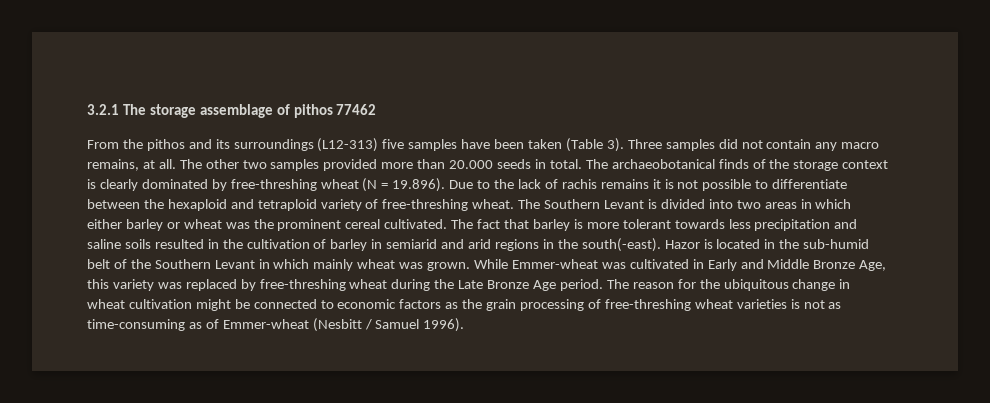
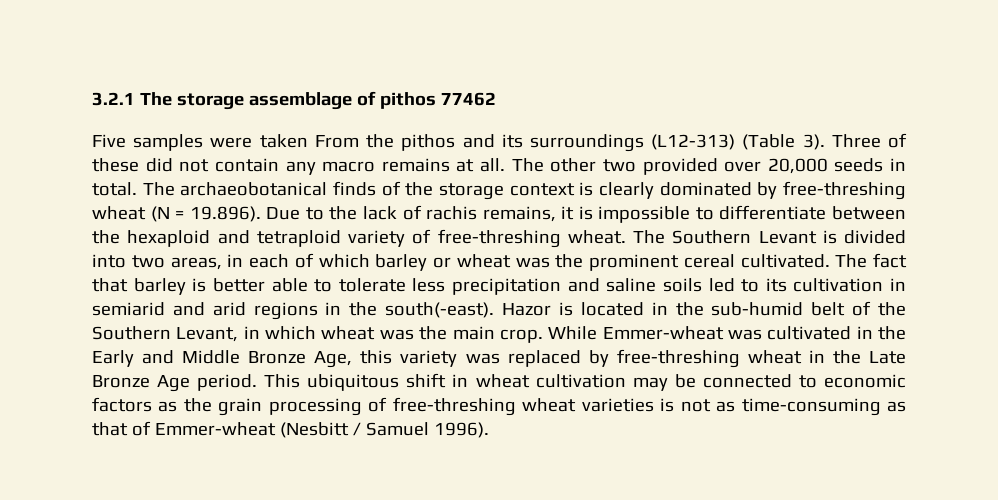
(377, 109) none -> [92,134,308,151] Five samples were taken
[382,139,563,151] five samples have been taken -> (736, 142) none
[665,139,715,151] samples -> [887,133,907,148] [92,158,139,172] of these
[87,159,139,171] remains, -> [381,158,450,172] remains
[270,159,494,171] samples provided more than 20.000 -> [642,158,828,175] provided over 20,000
[600,179,649,189] remains -> [482,206,556,222] remains,
[677,179,752,191] not possible -> [598,206,691,223] impossible
[764,199,852,209] [87,219,122,229] areas in which either -> [170,253,370,270] areas, in each of which
[586,219,725,229] more tolerant towards -> [212,278,406,292] better able to tolerate
[154,239,368,251] resulted in the cultivation of barley -> [708,278,884,292] led to its cultivation
[214,259,471,271] Levant in which mainly wheat was grown. -> [176,326,543,343] Levant, in which wheat was the main crop.
(704, 264) none -> [878,326,907,340] the
[391,279,431,291] during -> [808,350,825,363] in
[606,279,836,291] The reason for the ubiquitous change -> [264,373,447,391] This ubiquitous shift
[195,299,231,311] might -> [632,377,668,391] may
(202, 325) none -> [92,422,128,436] that

